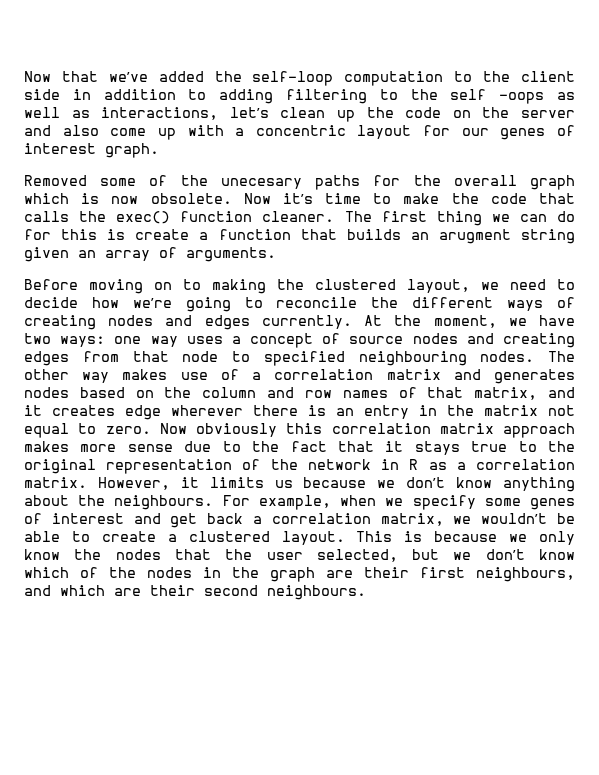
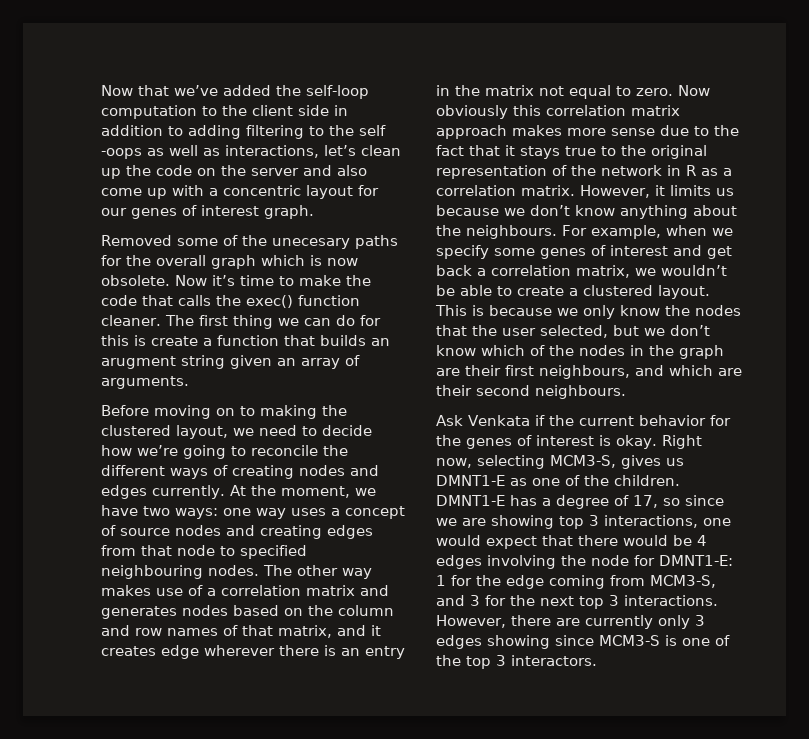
(366, 592) none -> [436,415,731,426] [436,435,702,449] [436,455,684,469] [436,475,680,486] [436,495,724,509] [436,515,731,529] [436,535,707,549] [436,555,733,569] [436,575,716,589] [436,595,718,609] [436,615,705,629] [436,635,730,649] [436,655,597,669] // Ask Venkata if the current behavior for the genes of interest is okay. Right now, selecting MCM3-S, gives us DMNT1-E as one of the children. DMNT1-E has a degree of 17, so since we are showing top 3 interactions, one would expect that there would be 4 edges involving the node for DMNT1-E: 1 for the edge coming from MCM3-S, and 3 for the next top 3 interactions. However, there are currently only 3 edges showing since MCM3-S is one of the top 3 interactors.

